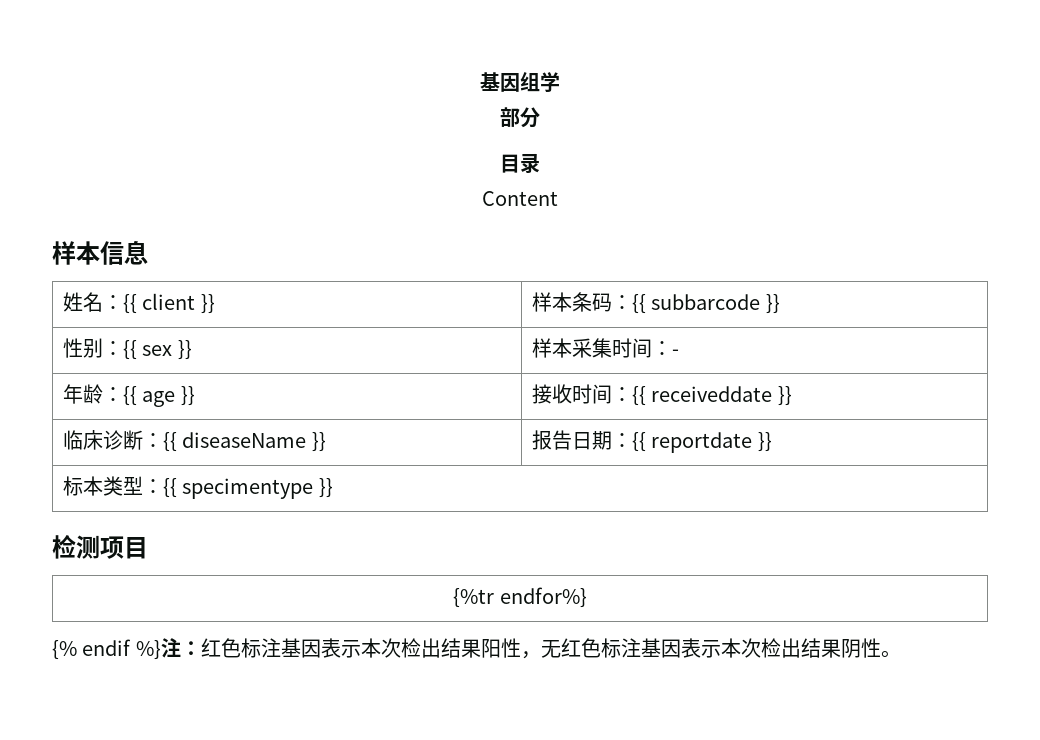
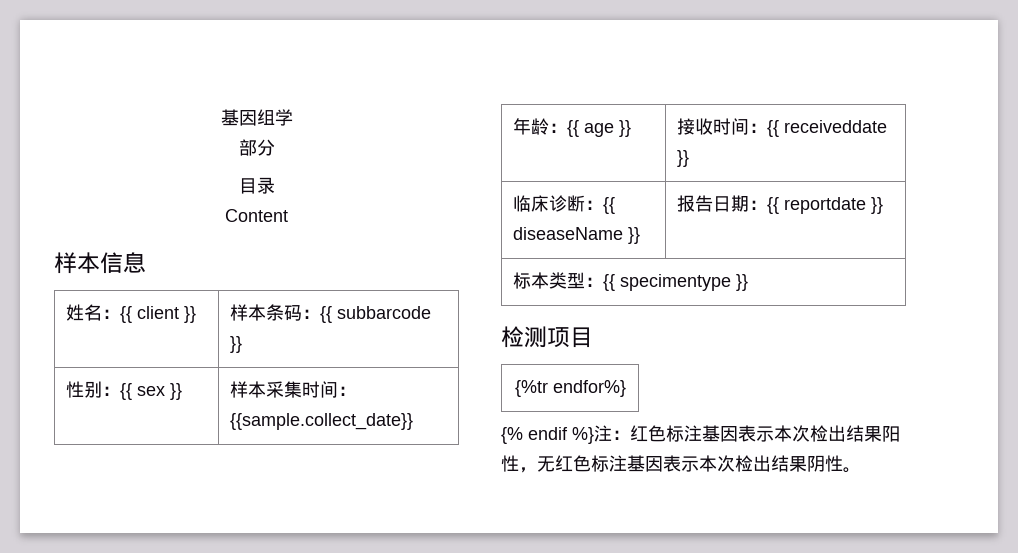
[672,349,680,356] - -> [230,413,414,430] {{sample.collect_date}}

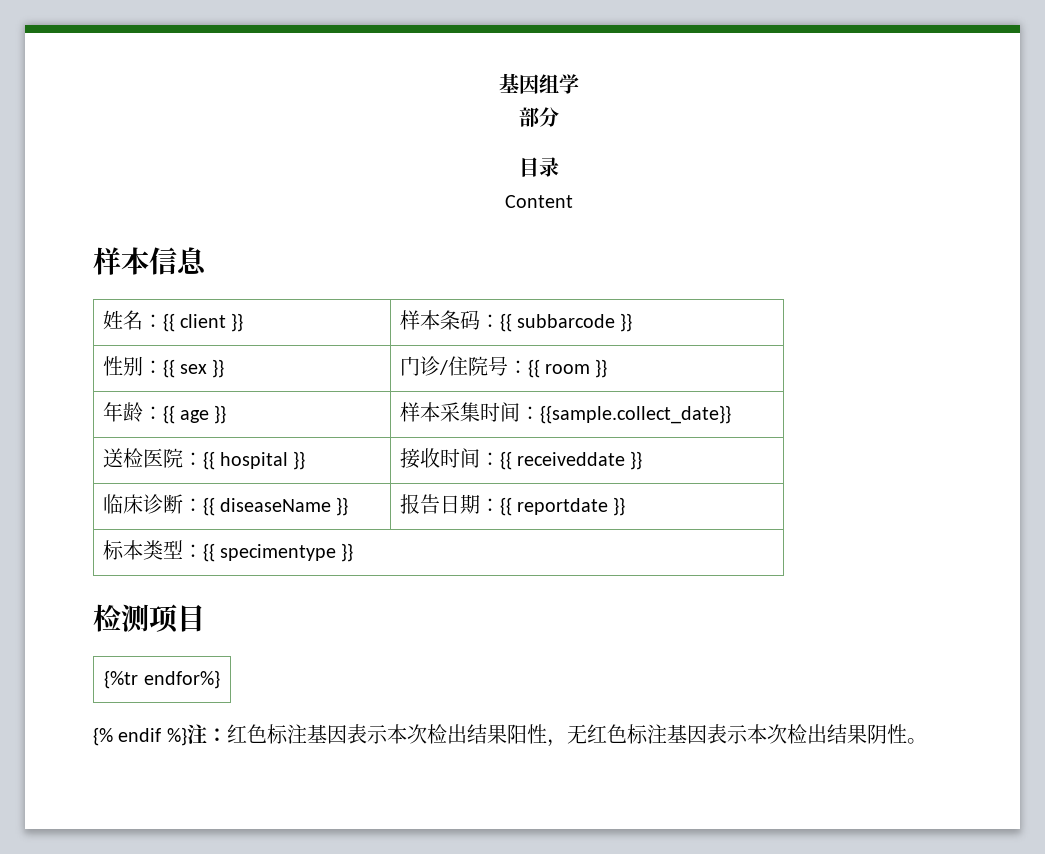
(183, 391) none -> [399,356,608,378] [102,402,227,424] | 门诊/住院号：{{ room }} // 年龄：{{ age }}
[513,118,615,137] 年龄：{{ age -> [102,448,289,470] 送检医院：{{ hospital

